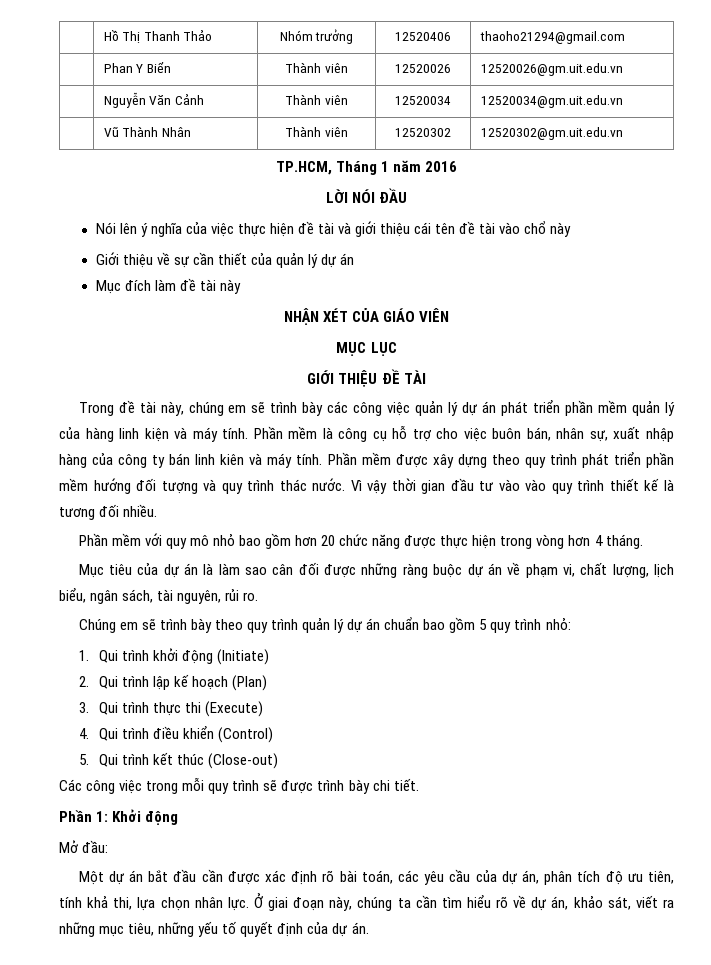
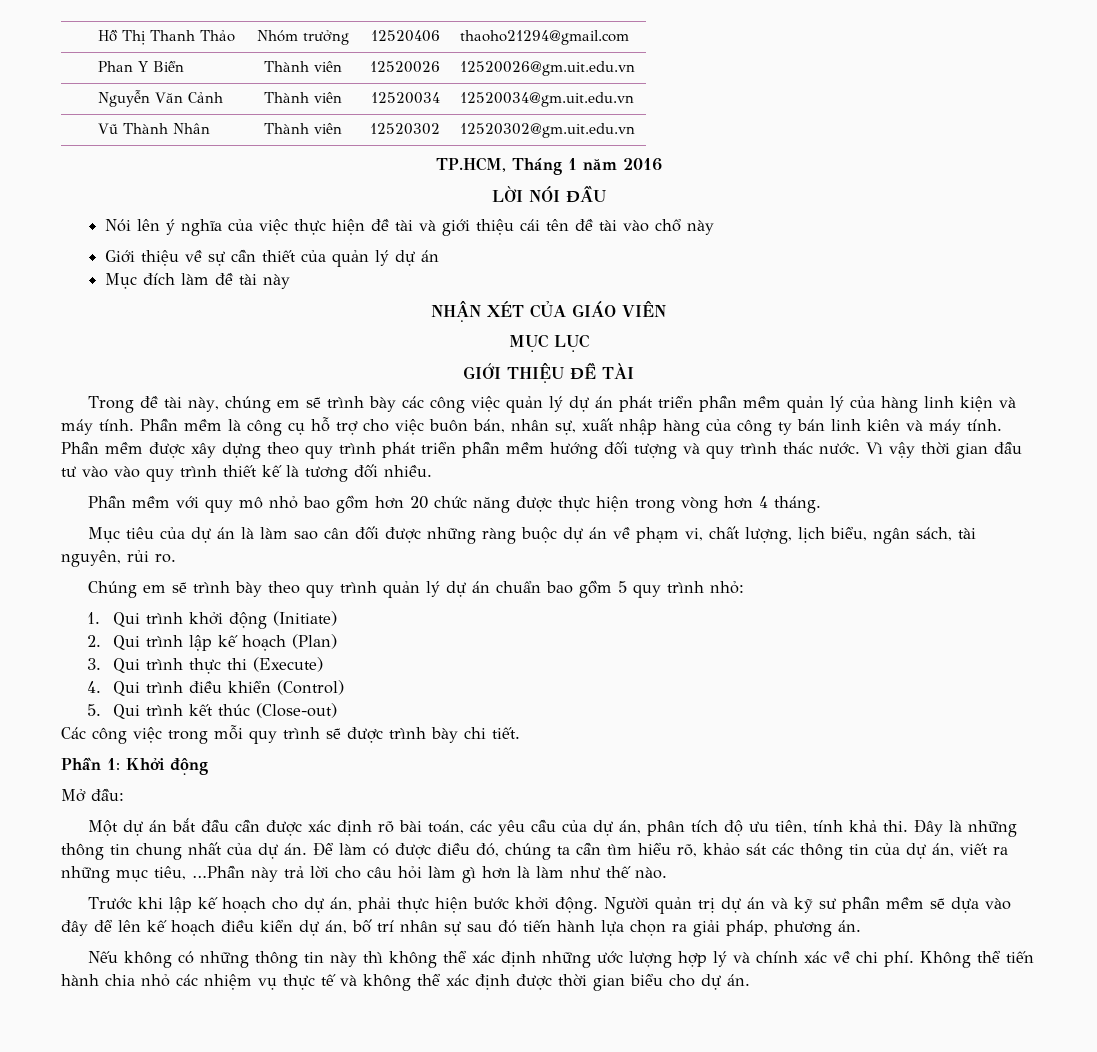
[113,893,353,911] thi, lựa chọn nhân lực. Ở giai đoạn này, -> [883,819,1018,837] [61,842,499,860] thi. Đây là những thông tin chung nhất của dự án. Để làm có được điều đó,
[496,895,631,911] rõ về dự án, khảo sát, -> [677,843,954,860] rõ, khảo sát các thông tin của dự án,
[158,921,329,937] những yếu tố quyết định của -> [192,865,667,883] [88,896,1012,914] [61,919,861,937] [88,950,1035,968] [61,973,695,991] …Phần này trả lời cho câu hỏi làm gì hơn là làm như thế nào. // Trước khi lập kế hoạch cho dự án, phải thực hiện bước khởi động. Người quản trị dự án và kỹ sư phần mềm sẽ dựa vào đây để lên kế hoạch điều kiển dự án, bố trí nhân sự sau đó tiến hành lựa chọn ra giải pháp, phương án. // Nếu không có những thông tin này thì không thể xác định những ước lượng hợp lý và chính xác về chi phí. Không thể tiến hành chia nhỏ các nhiệm vụ thực tế và không thể xác định được thời gian biểu cho

